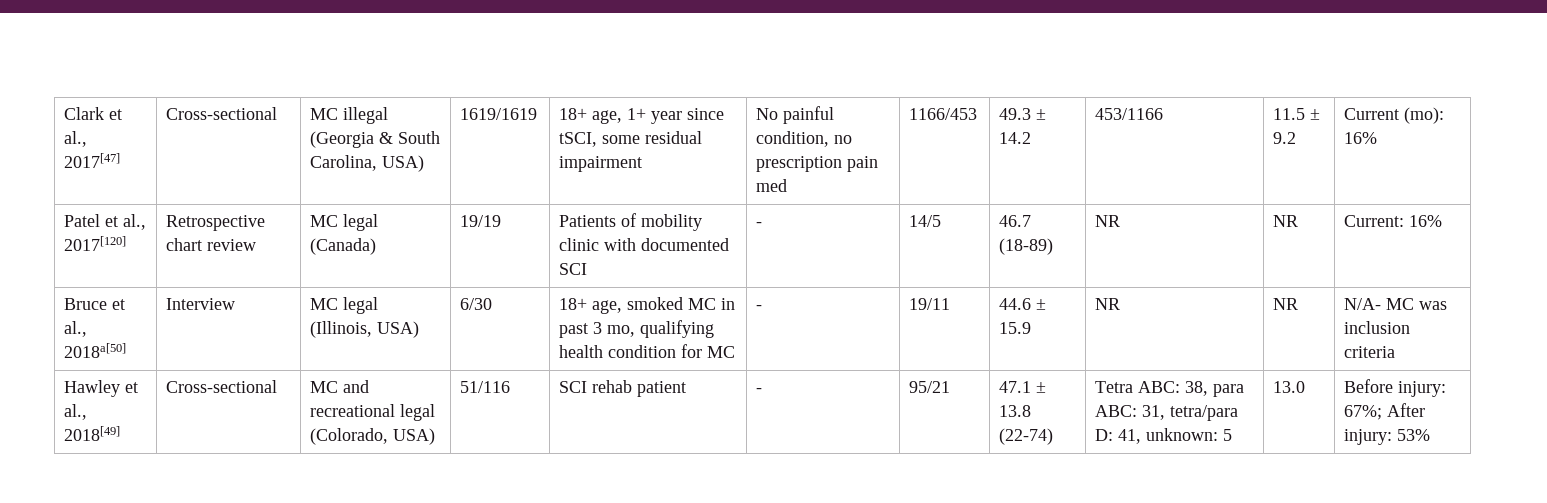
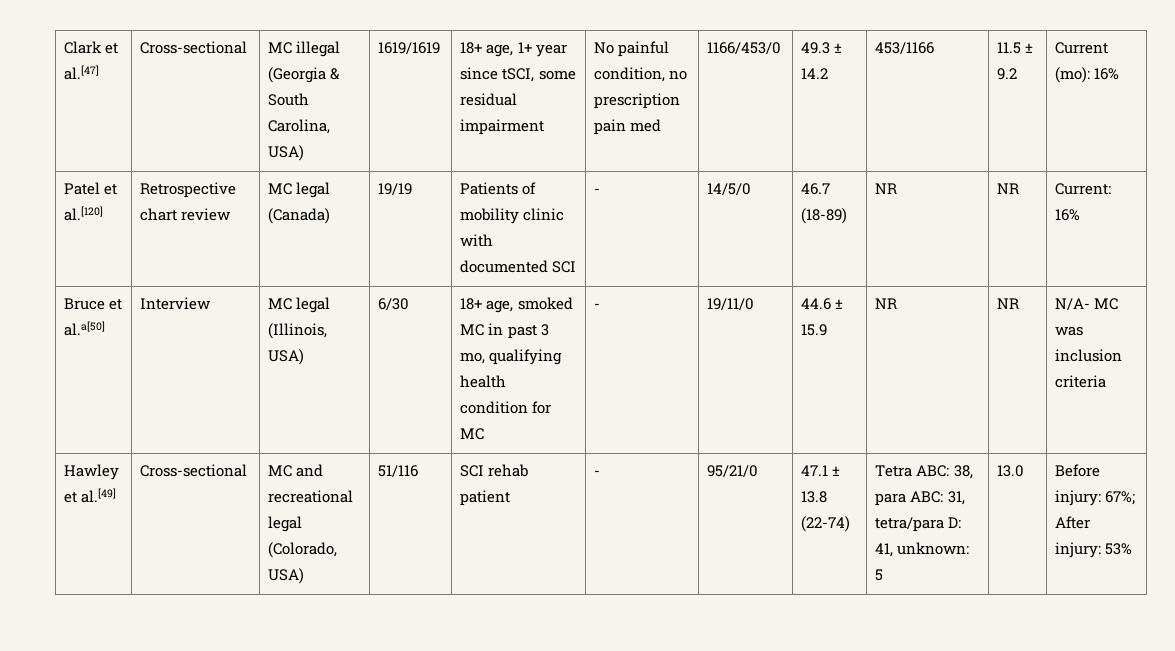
[64,131,88,147] [64,153,121,168] al., 2017[47] -> [64,65,100,80] al.[47]
[909,108,978,120] 1166/453 -> [707,42,782,54] 1166/453/0
[123,214,147,230] [64,236,127,251] al., 2017[120] -> [64,206,104,221] al.[120]
[909,215,942,227] 14/5 -> [707,183,752,195] 14/5/0
[64,321,88,337] [64,343,127,358] al., 2018a[50] -> [64,321,106,336] al.a[50]
[909,298,951,310] 19/11 -> [707,298,755,310] 19/11/0
[64,404,88,420] [64,426,121,441] al., 2018[49] -> [81,488,117,503] al.[49]
[909,381,951,393] 95/21 -> [707,465,759,477] 95/21/0

